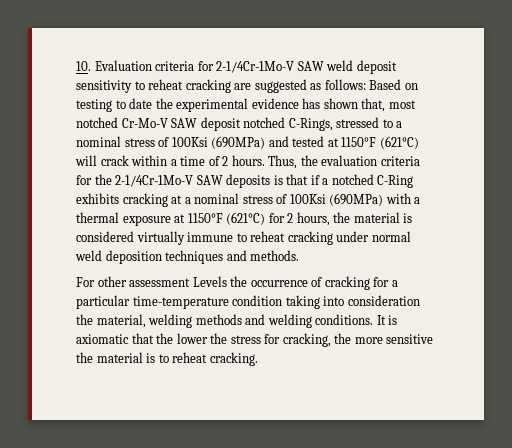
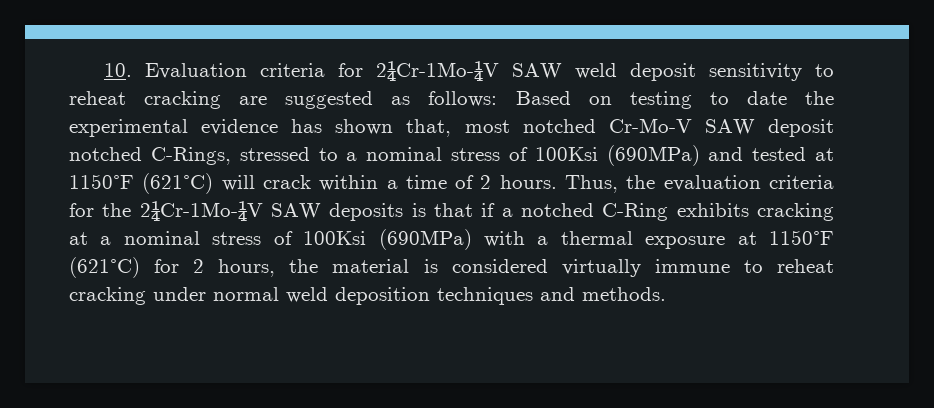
[216,61,295,73] 2-1/4Cr-1Mo-V -> [376,61,500,81] 2¼Cr-1Mo-¼V
[115,175,194,187] 2-1/4Cr-1Mo-V -> [139,201,263,221] 2¼Cr-1Mo-¼V
[76,276,398,290] [76,295,420,309] [76,314,398,328] [76,333,434,347] [76,352,258,366] // For other assessment Levels the occurrence of cracking for a particular time-temperature condition taking into consideration the material, welding methods and welding conditions. It is axiomatic that the lower the stress for cracking, the more sensitive the material is to reheat cracking. -> (666, 294) none

